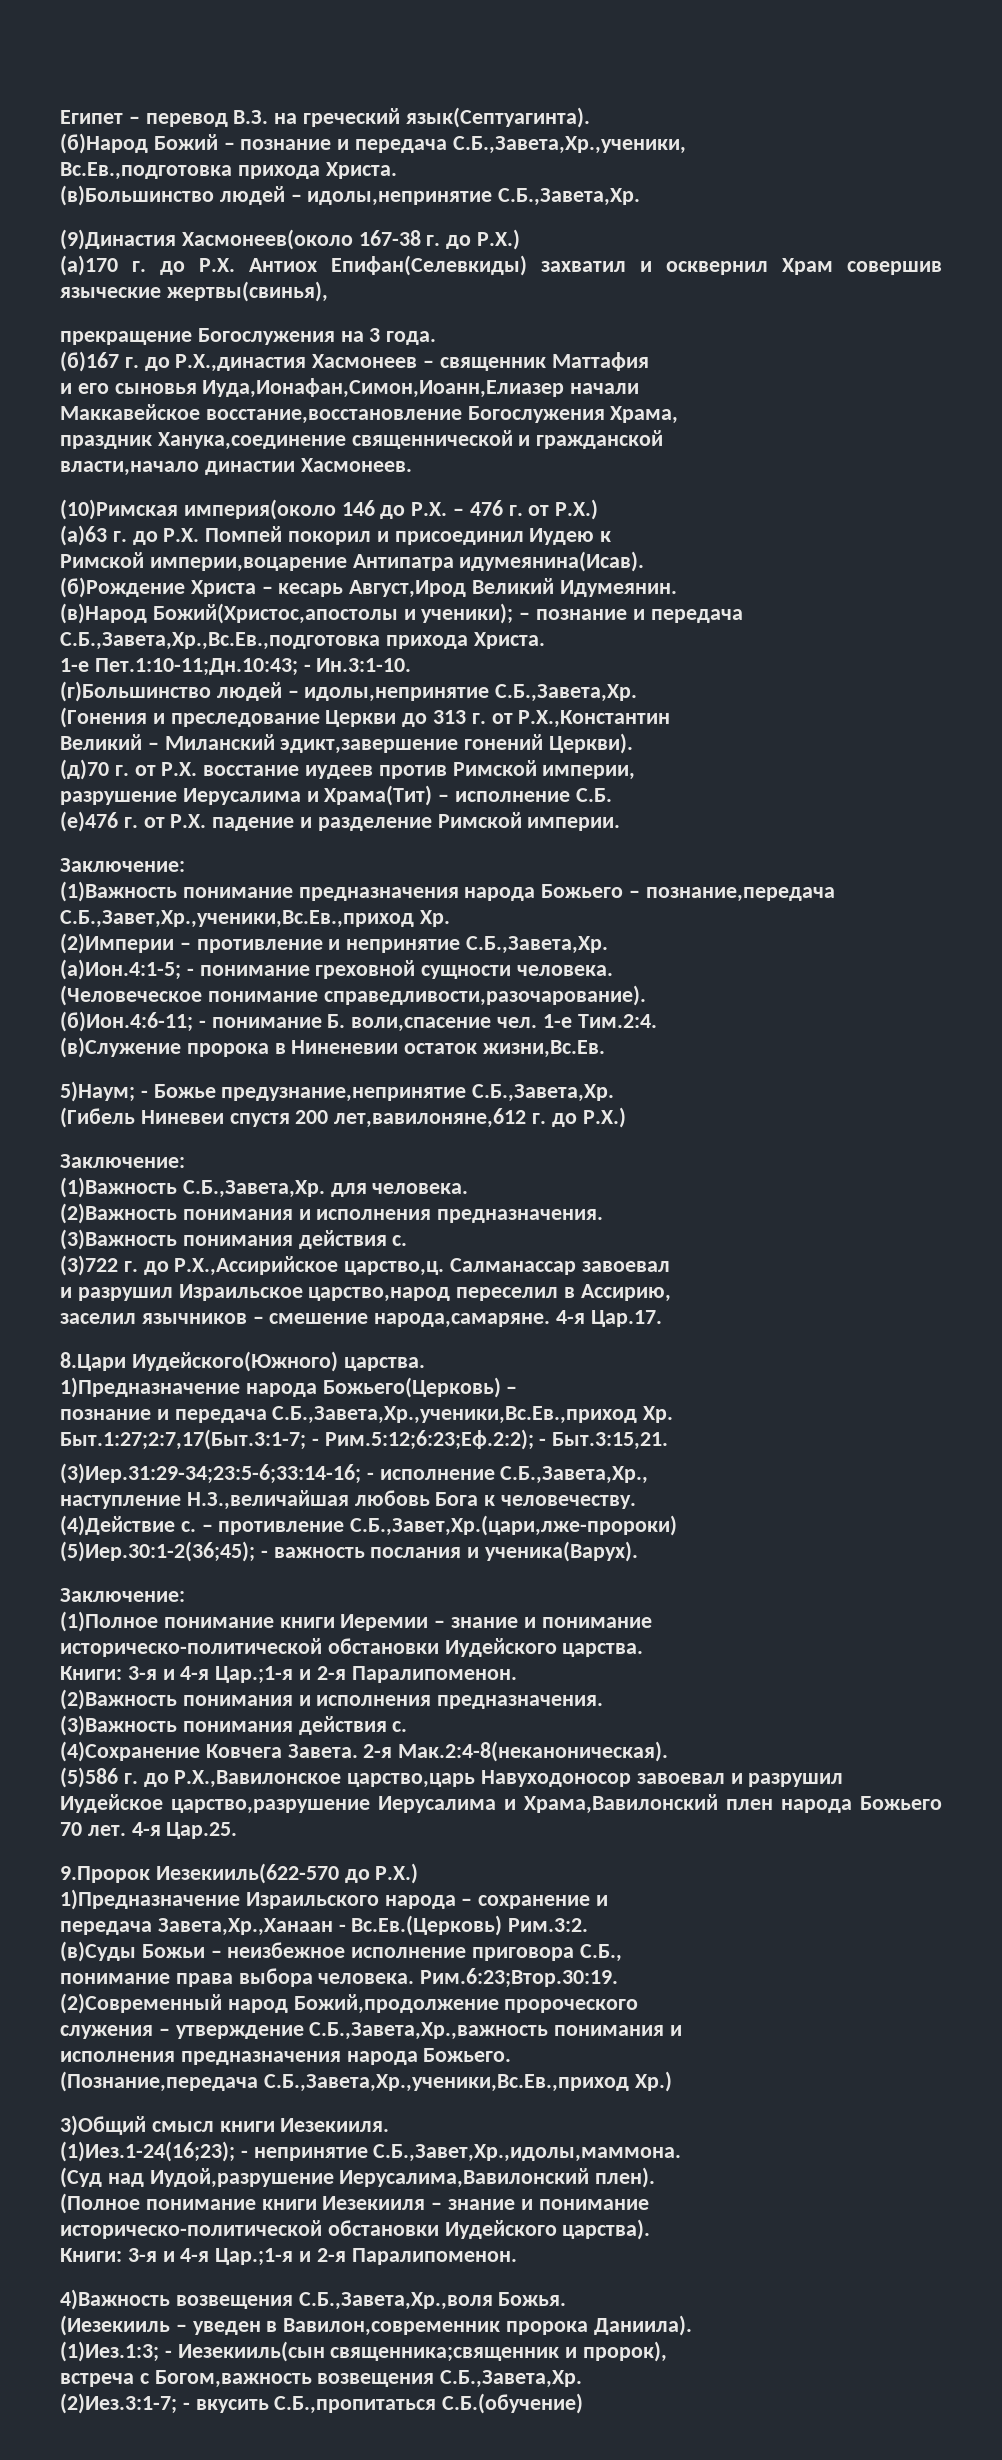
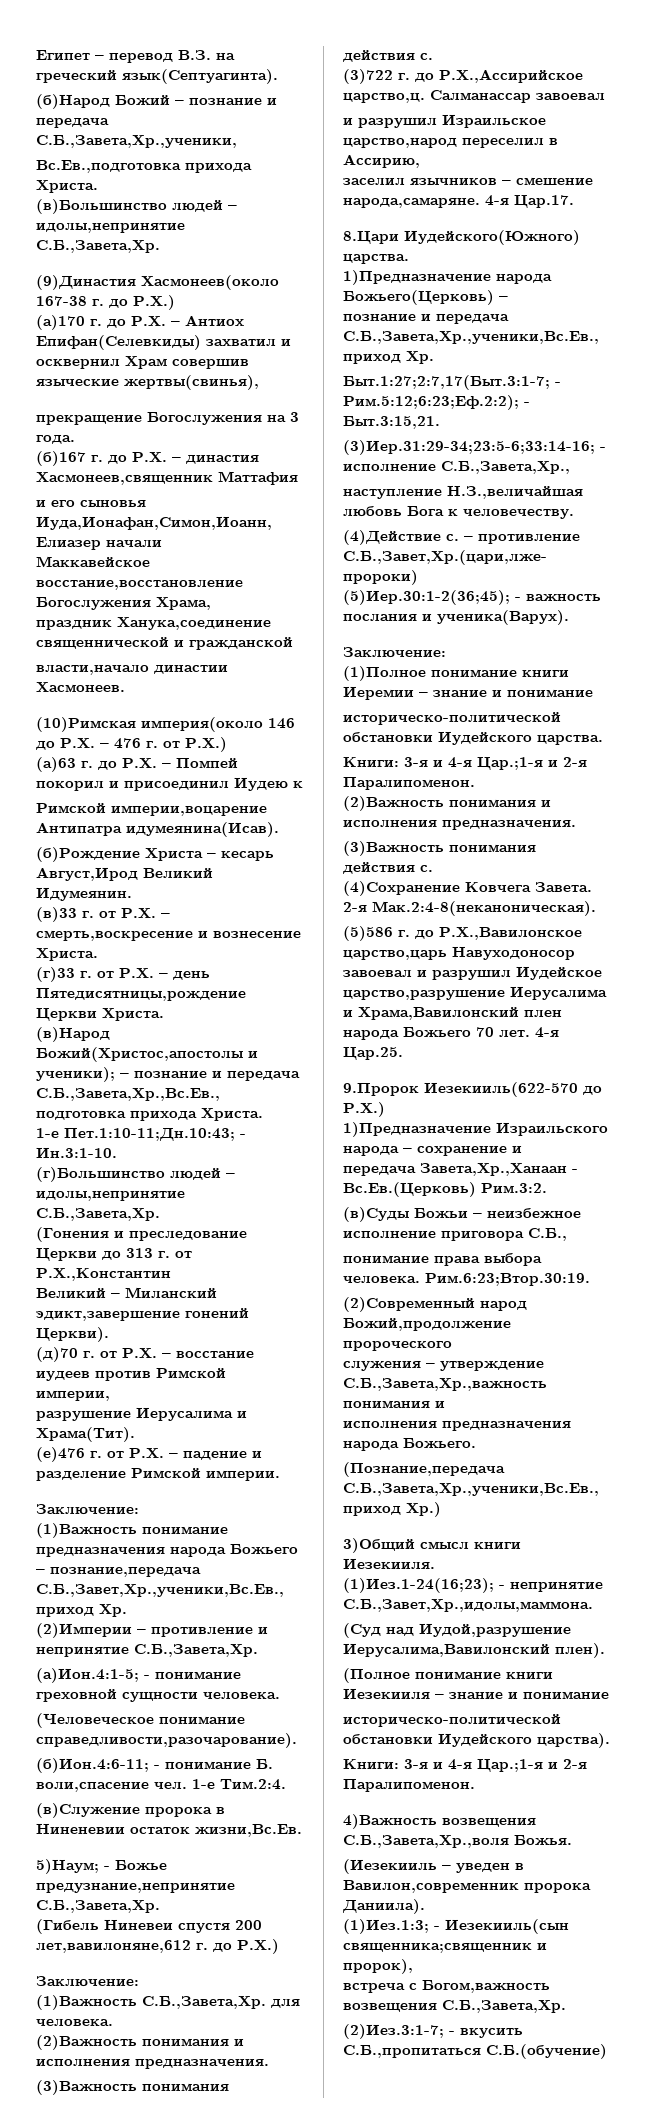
(235, 265) none -> [171,321,180,326] –
[175,354,546,372] Р.Х.,династия Хасмонеев – священник -> [132,452,259,464] [36,472,213,485] Р.Х. – династия Хасмонеев,священник
(200, 535) none -> [162,763,171,768] –
(677, 588) none -> [36,907,170,922] [36,930,301,941] [36,948,98,961] [36,967,210,982] [36,988,246,1001] [36,1008,164,1021] // (в)33 г. от Р.Х. – смерть,воскресение и вознесение Христа. // (г)33 г. от Р.Х. – день Пятедисятницы,рождение Церкви Христа.
(198, 769) none -> [162,1353,171,1358] –
[324,785,612,806] Храма(Тит) – исполнение С.Б. -> [36,1427,135,1442] Храма(Тит).
(207, 821) none -> [169,1453,178,1458] –

